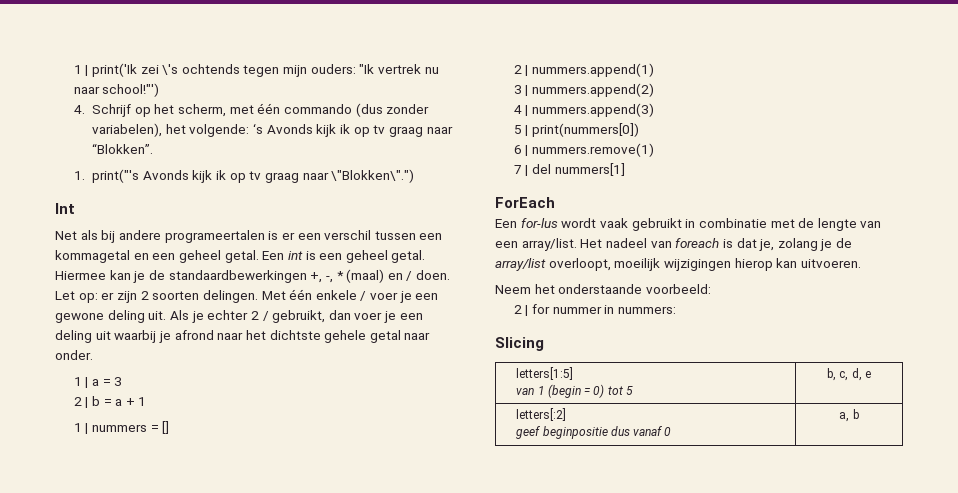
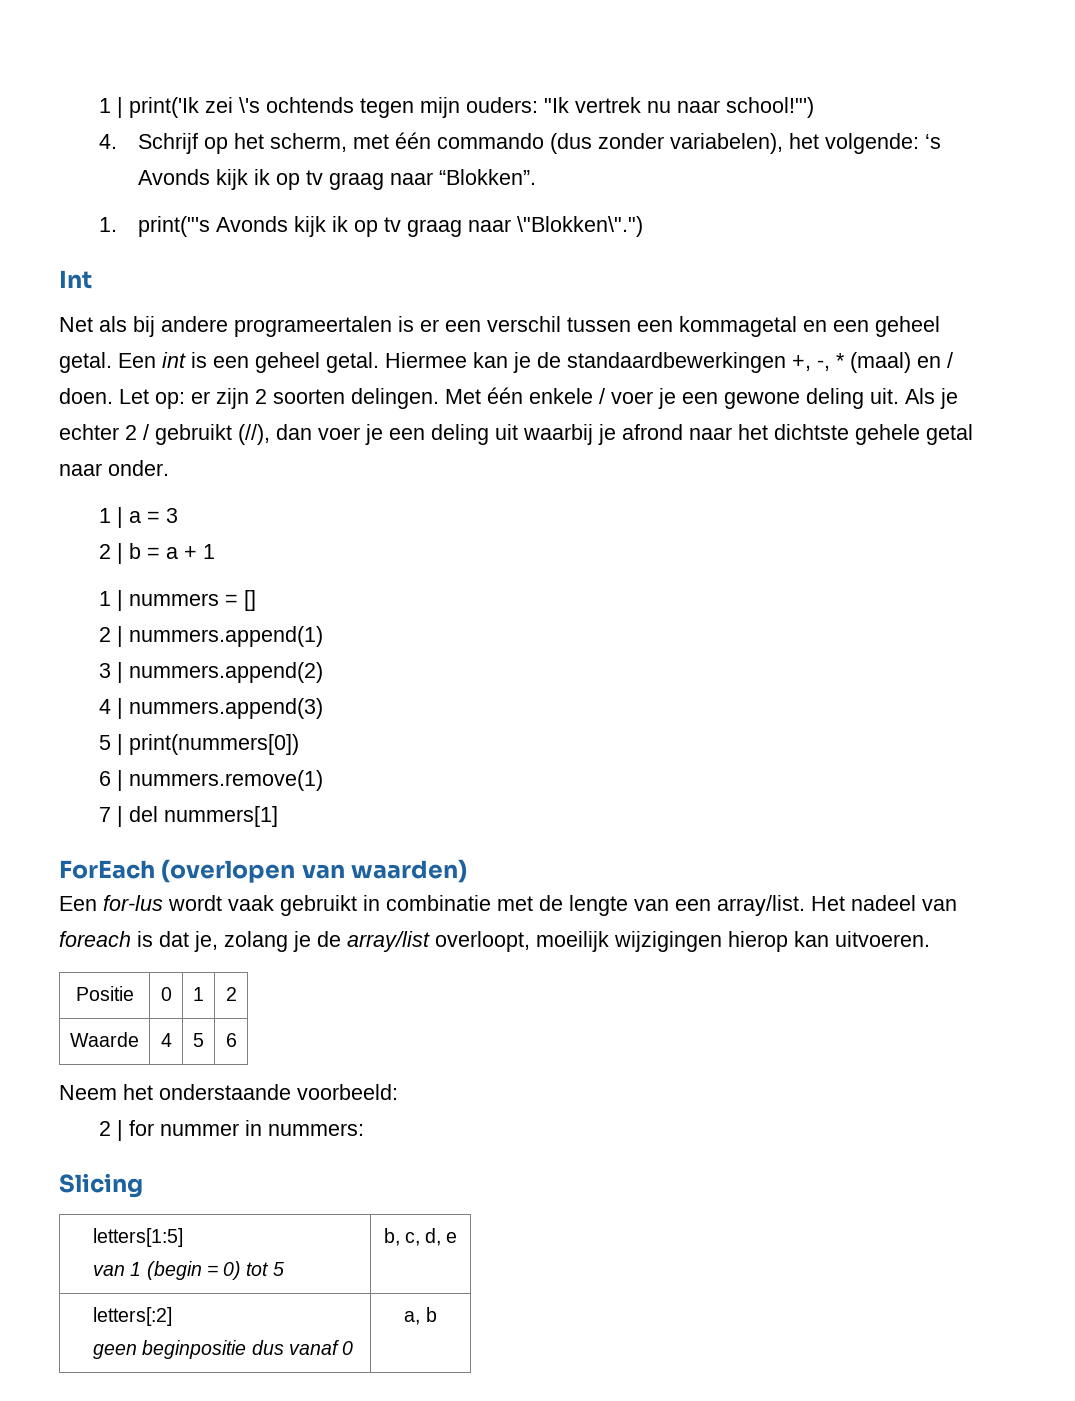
[272,310,326,323] gebruikt, -> [155,424,270,445] gebruikt (//),
(555, 202) none -> [161,859,468,883] (overlopen van waarden)
(861, 263) none -> [75,986,134,1001] [160,987,172,1001] [193,987,204,1001] [225,987,237,1001] [70,1032,139,1047] [160,1033,172,1047] [193,1033,204,1047] [225,1033,237,1047] // Positie | 0 | 1 | 2 // Waarde | 4 | 5 | 6
[516,426,541,439] geef -> [93,1344,138,1359] geen

